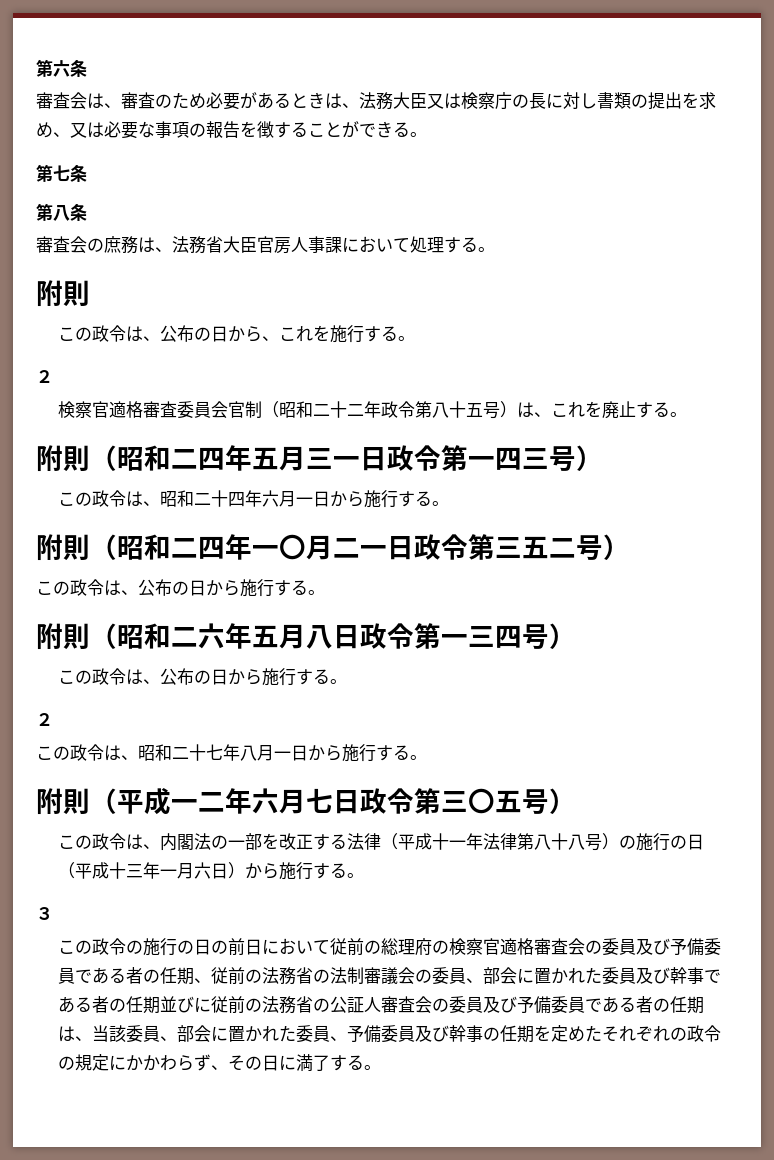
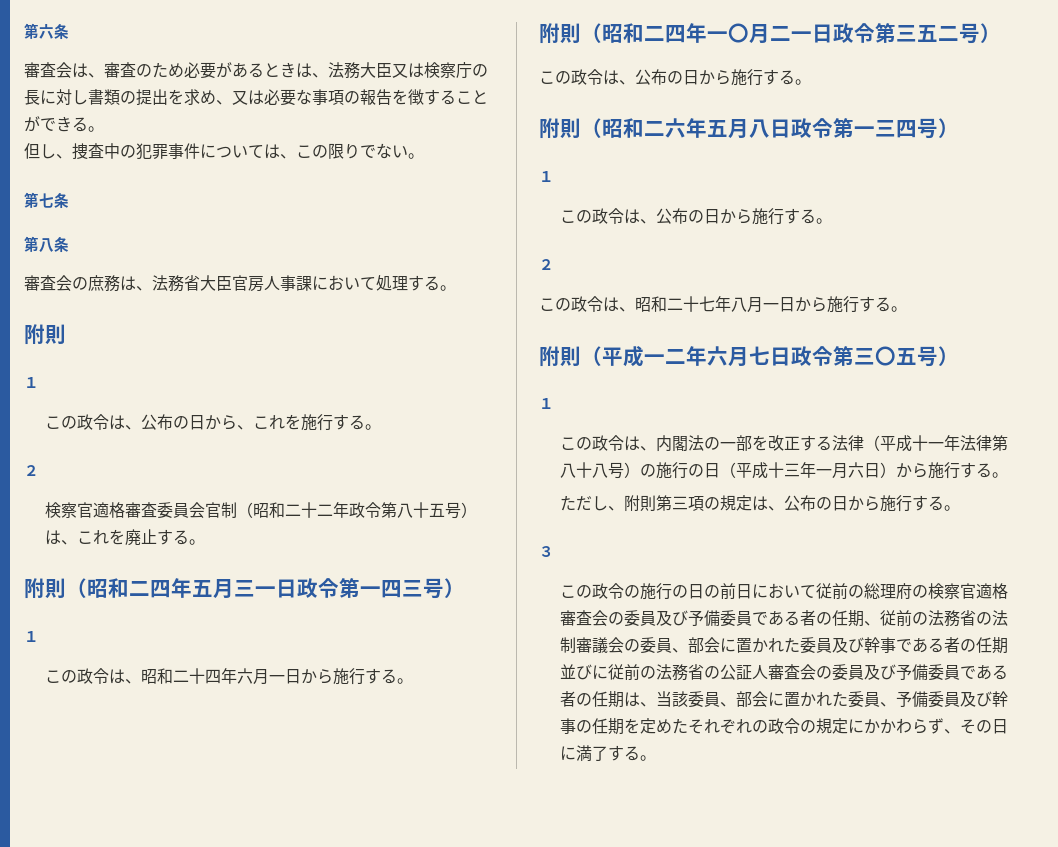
(427, 134) none -> [24,143,424,160] // 但し、捜査中の犯罪事件については、この限りでない。
(90, 293) none -> [24,377,39,388] // １
(603, 458) none -> [24,631,39,642] // １
(576, 636) none -> [539,171,554,182] // １
(576, 801) none -> [539,398,554,409] // １
(365, 875) none -> [559,495,960,512] // ただし、附則第三項の規定は、公布の日から施行する。

